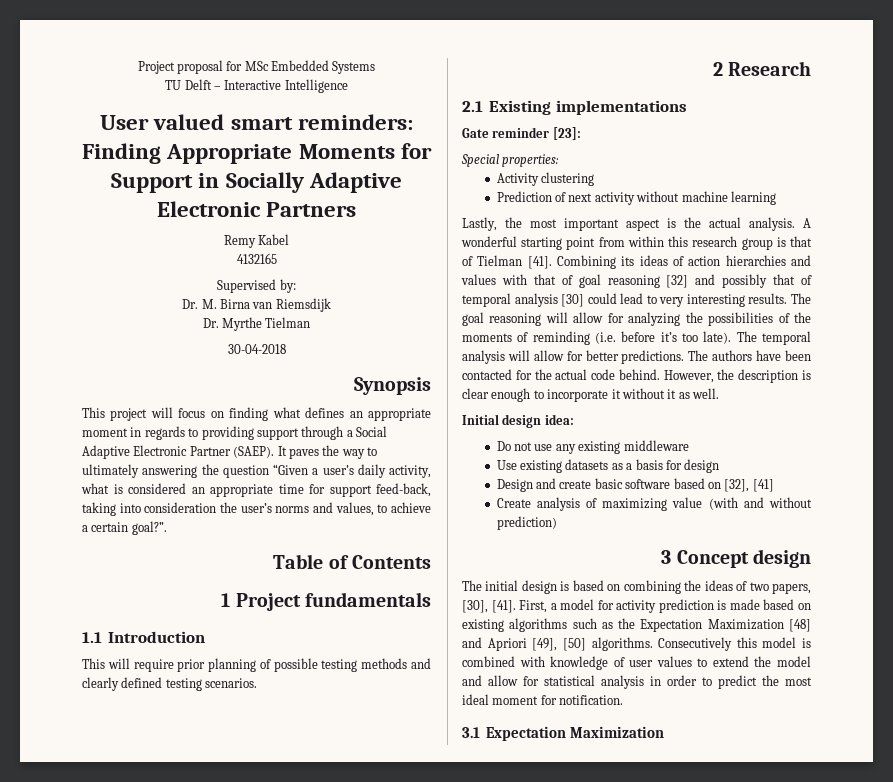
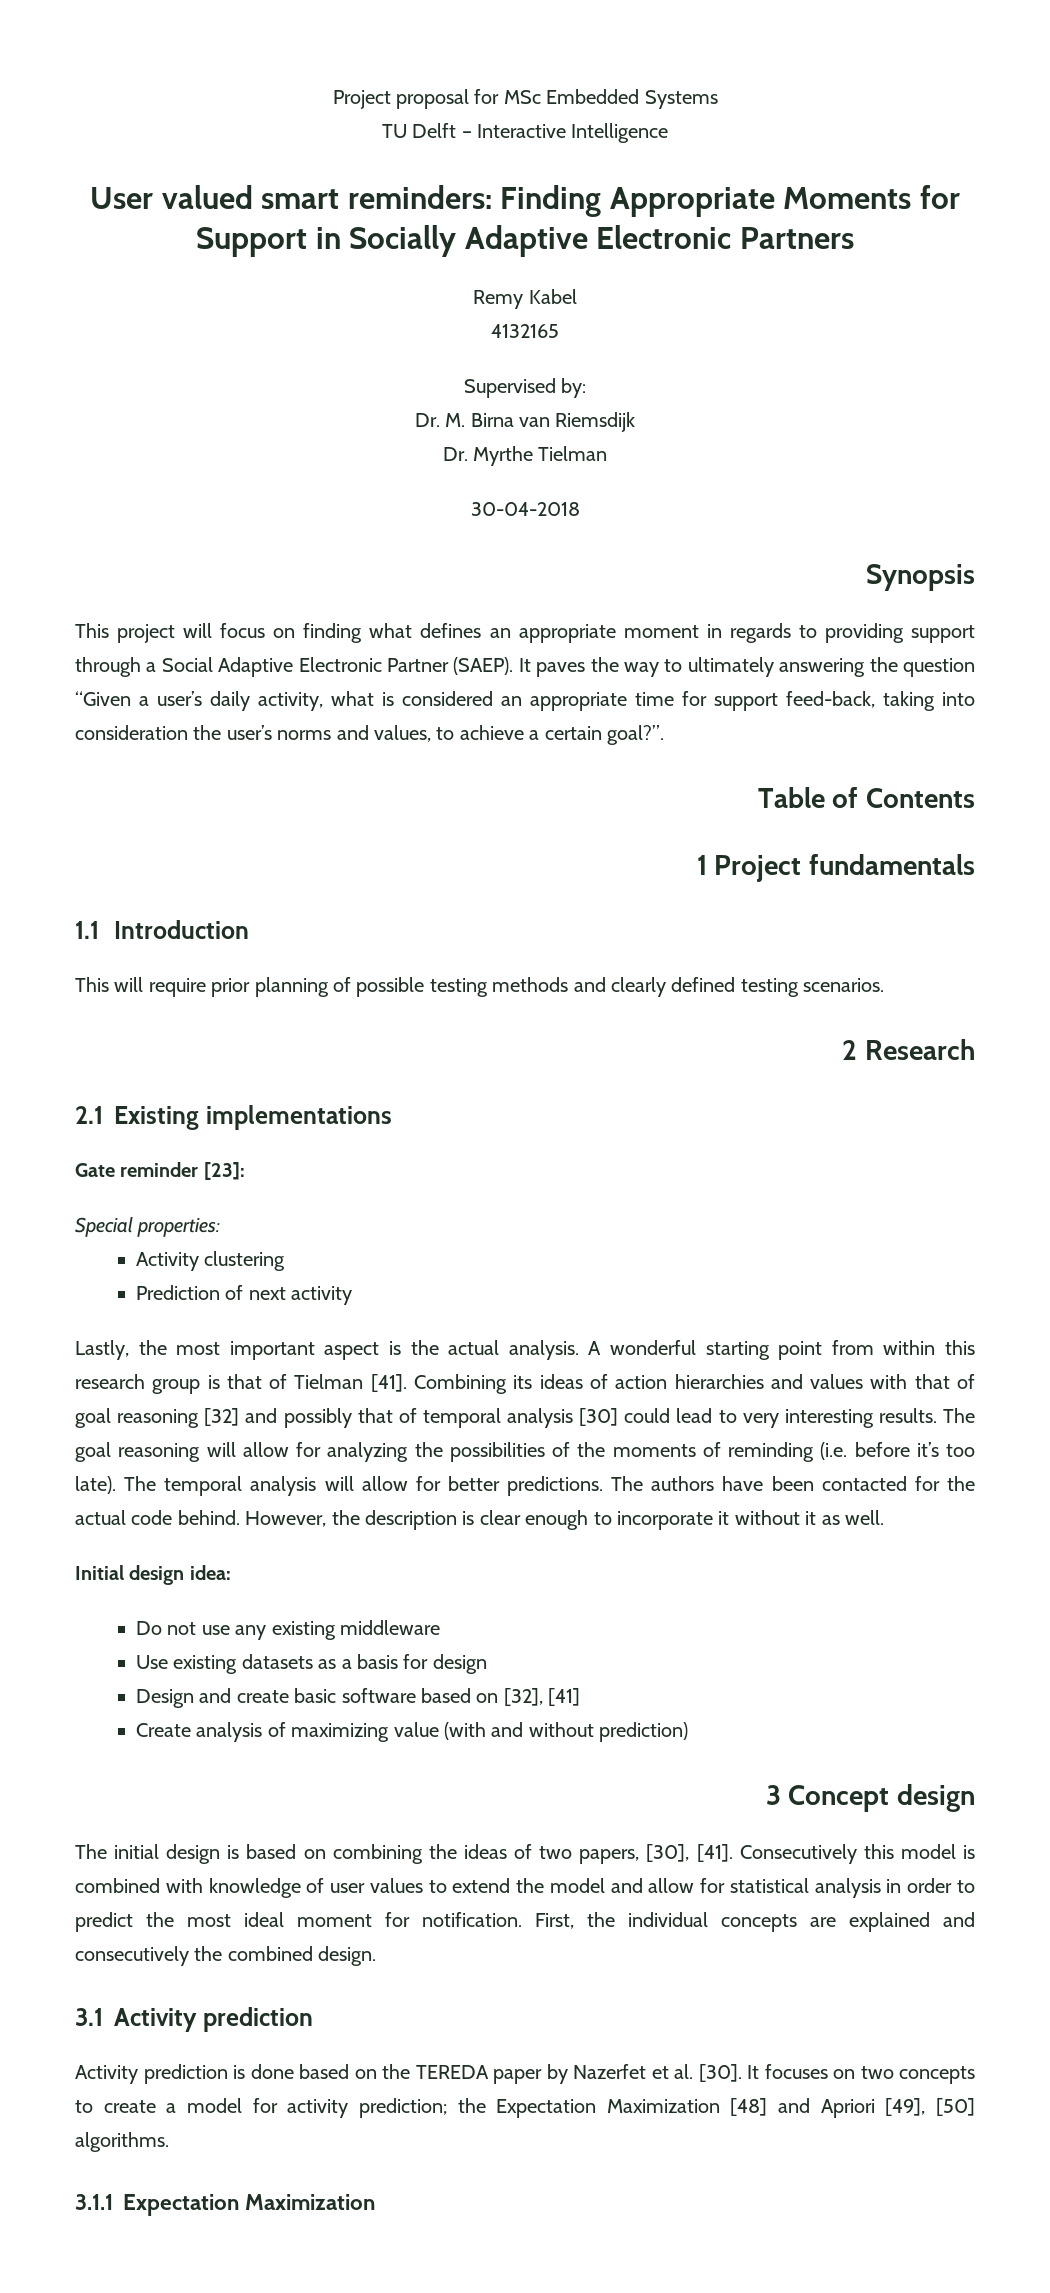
[636,191,776,205] without machine learning -> (353, 1295) none
[519,599,811,613] [462,618,811,632] [462,637,653,651] First, a model for activity prediction is made based on existing algorithms such as the Expectation Maximization [48] and Apriori [49], [50] algorithms. -> (733, 1853) none
[462,727,480,738] // 3.1 -> [535,1912,975,1932] [75,1946,377,1966] [75,2007,313,2032] [75,2064,975,2084] [75,2098,975,2118] [75,2132,169,2152] [75,2194,113,2210] First, the individual concepts are explained and consecutively the combined design. // 3.1 Activity prediction // Activity prediction is done based on the TEREDA paper by Nazerfet et al. [30]. It focuses on two concepts to create a model for activity prediction; the Expectation Maximization [48] and Apriori [49], [50] algorithms. // 3.1.1

